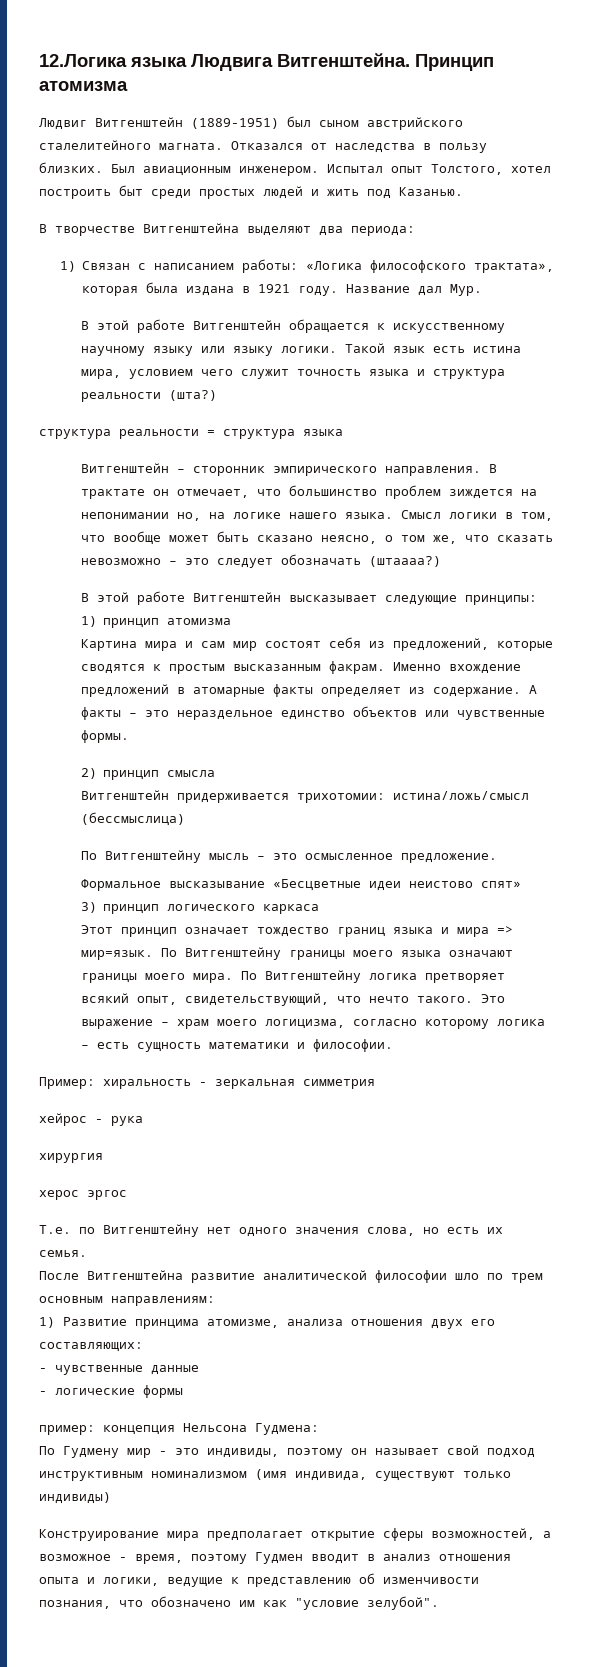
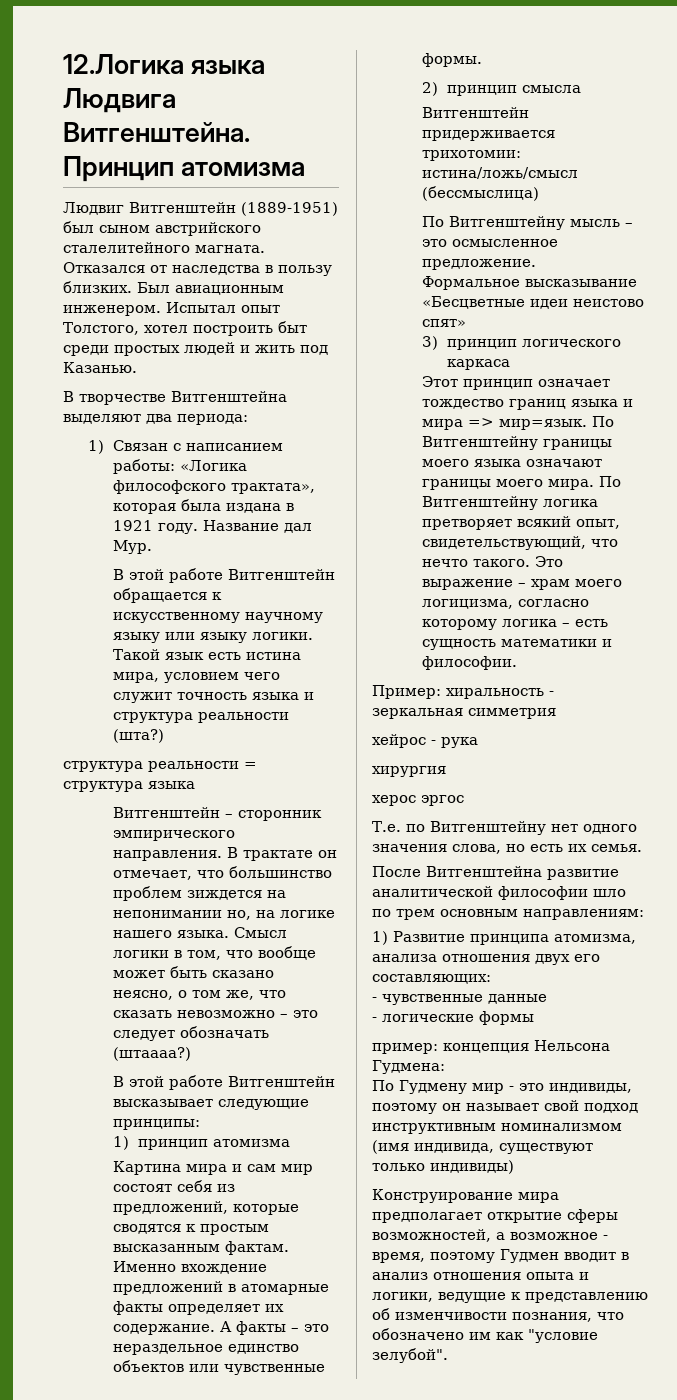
[328,661,385,674] факрам. -> [225,1241,290,1255] фактам.
[408,687,425,694] из -> [265,1304,285,1312] их
[135,1319,279,1329] принцима атомизме, -> [470,934,636,945] принципа атомизма,

